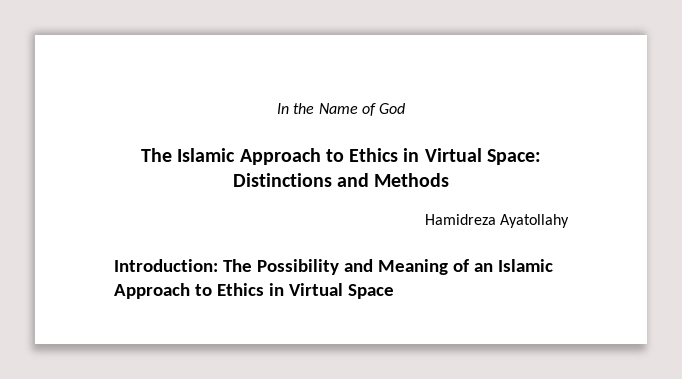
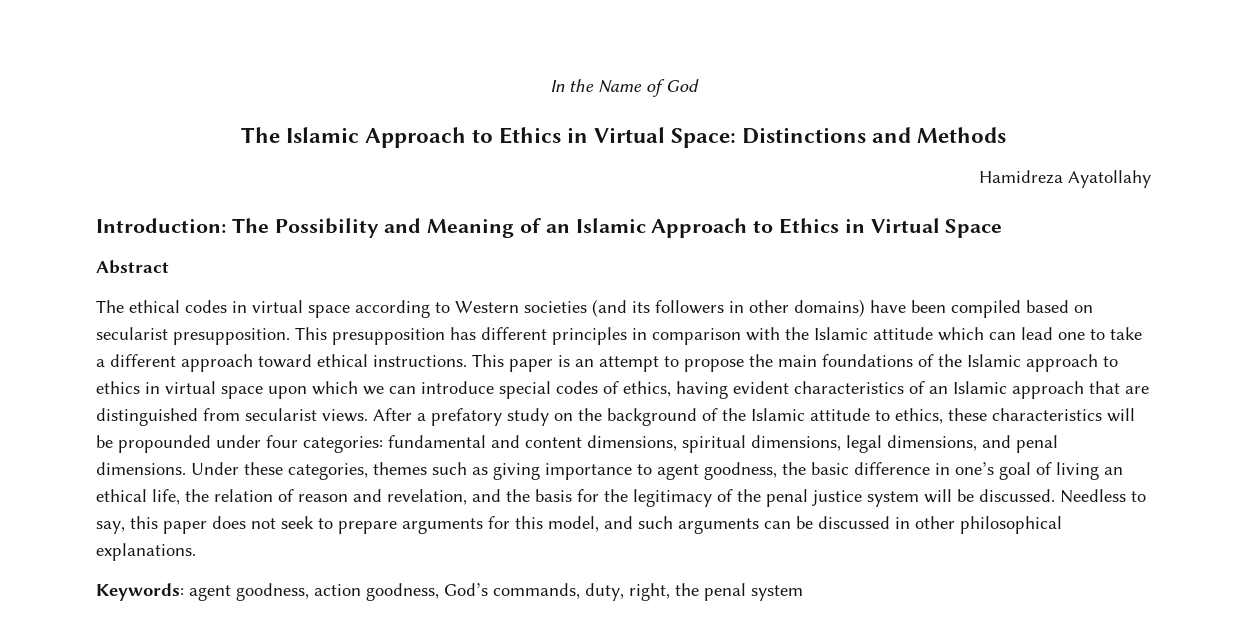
(394, 291) none -> [96,260,169,274] [96,299,1093,318] [96,327,1142,345] [96,354,1118,372] [96,381,1149,399] [96,408,1135,426] [96,435,1058,453] [96,462,1123,480] [96,489,1146,507] [96,516,1062,534] [96,543,196,561] [96,583,803,601] // Abstract // The ethical codes in virtual space according to Western societies (and its followers in other domains) have been compiled based on secularist presupposition. This presupposition has different principles in comparison with the Islamic attitude which can lead one to take a different approach toward ethical instructions. This paper is an attempt to propose the main foundations of the Islamic approach to ethics in virtual space upon which we can introduce special codes of ethics, having evident characteristics of an Islamic approach that are distinguished from secularist views. After a prefatory study on the background of the Islamic attitude to ethics, these characteristics will be propounded under four categories: fundamental and content dimensions, spiritual dimensions, legal dimensions, and penal dimensions. Under these categories, themes such as giving importance to agent goodness, the basic difference in one’s goal of living an ethical life, the relation of reason and revelation, and the basis for the legitimacy of the penal justice system will be discussed. Needless to say, this paper does not seek to prepare arguments for this model, and such arguments can be discussed in other philosophical explanations. // Keywords: agent goodness, action goodness, God’s commands, duty, right, the penal system

